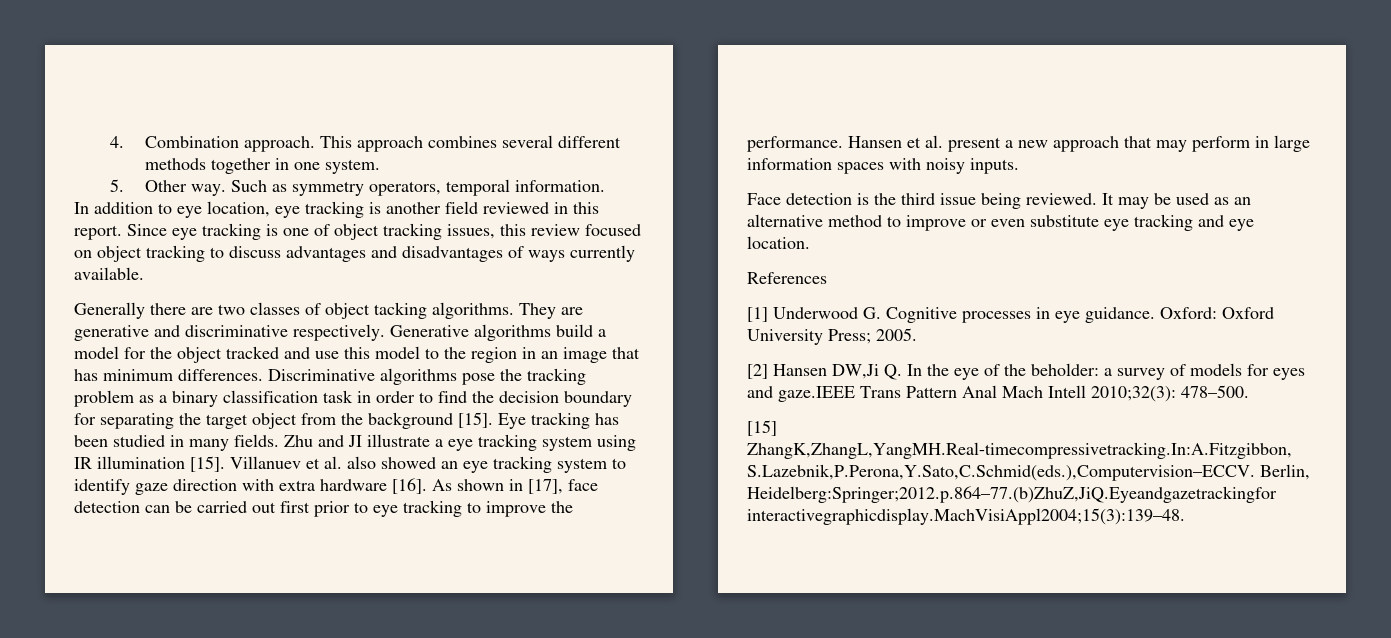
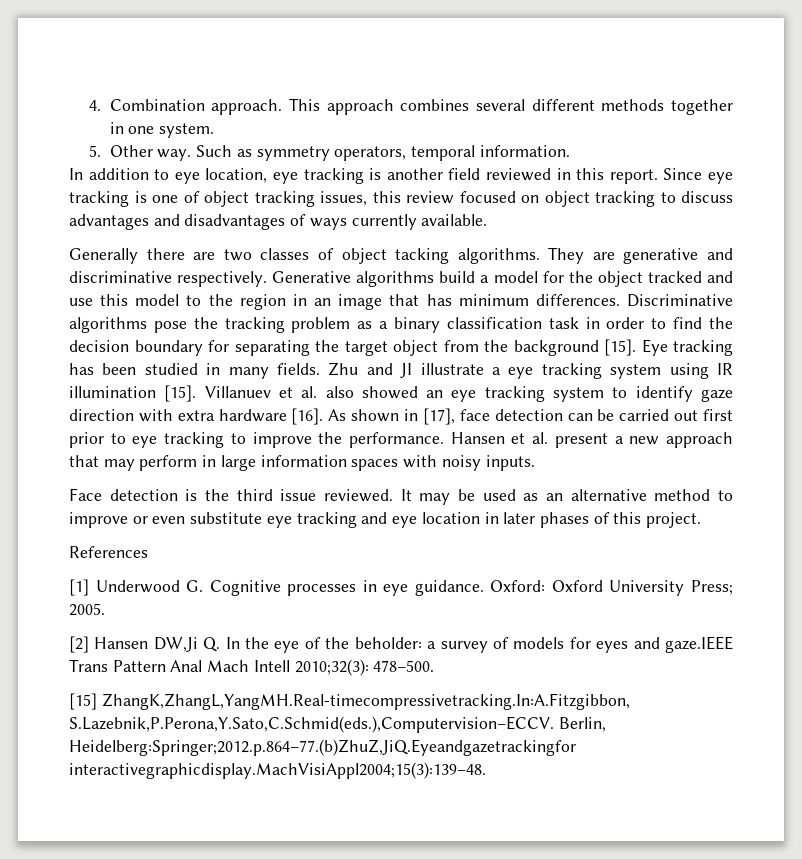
[981,193,1021,209] being -> (317, 495) none
[747,236,810,249] location. -> [421,512,702,528] location in later phases of this project.

